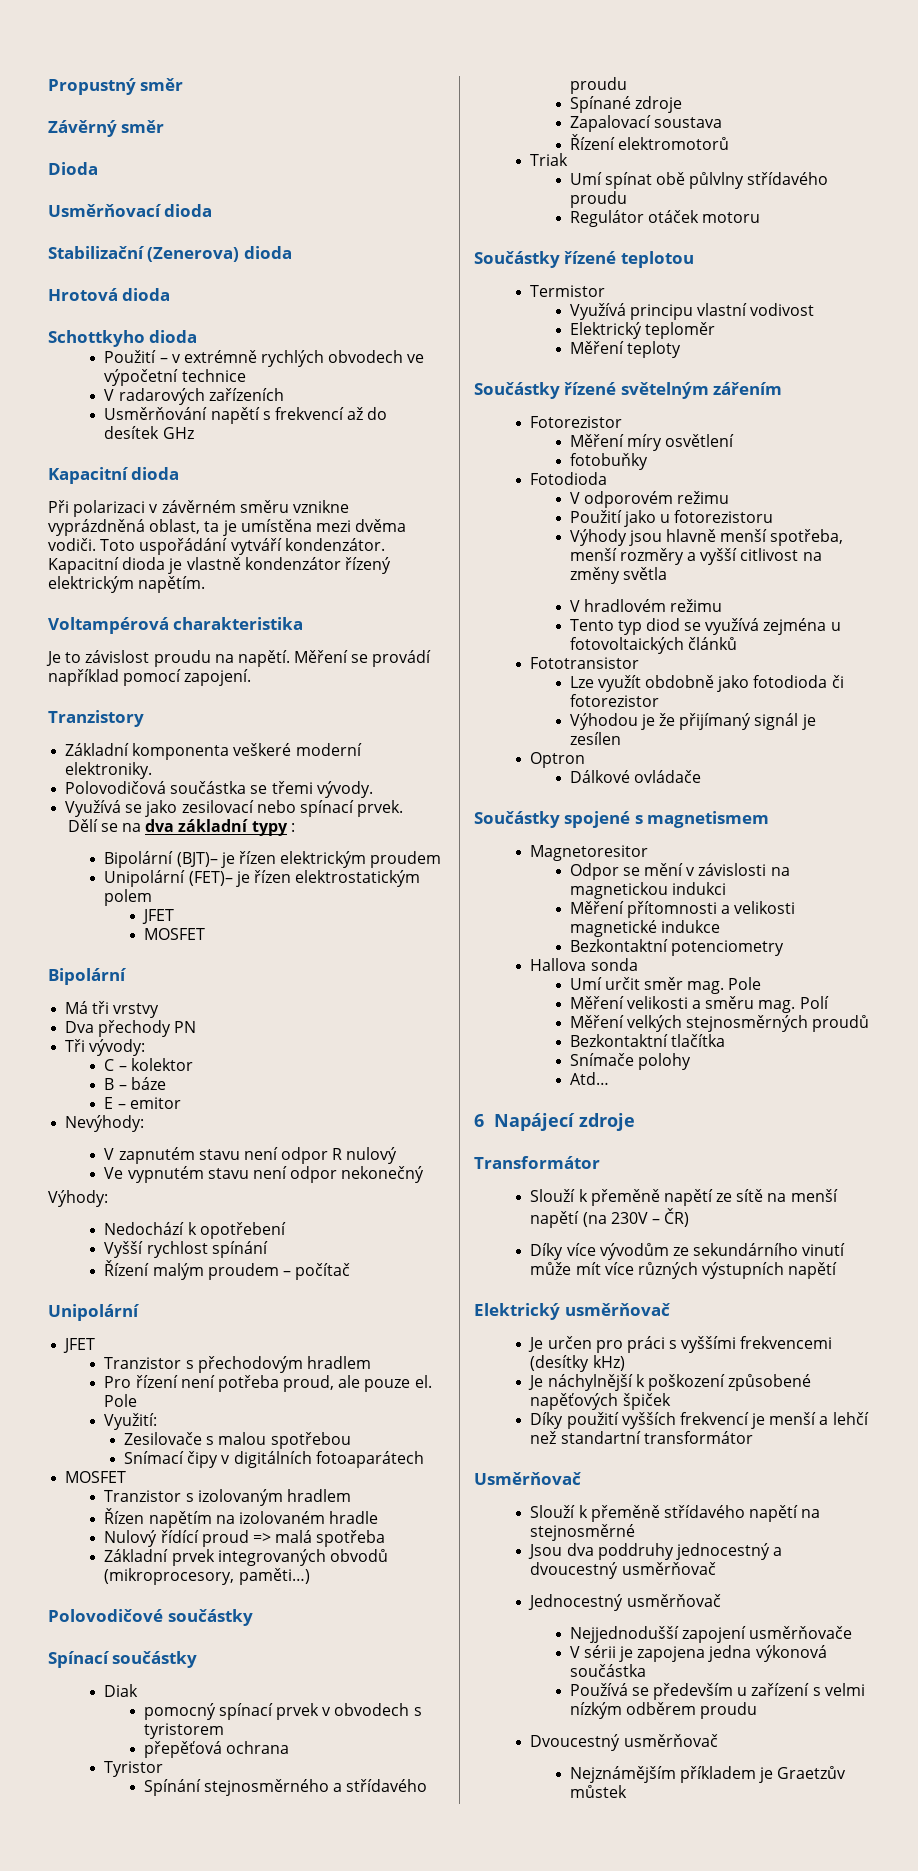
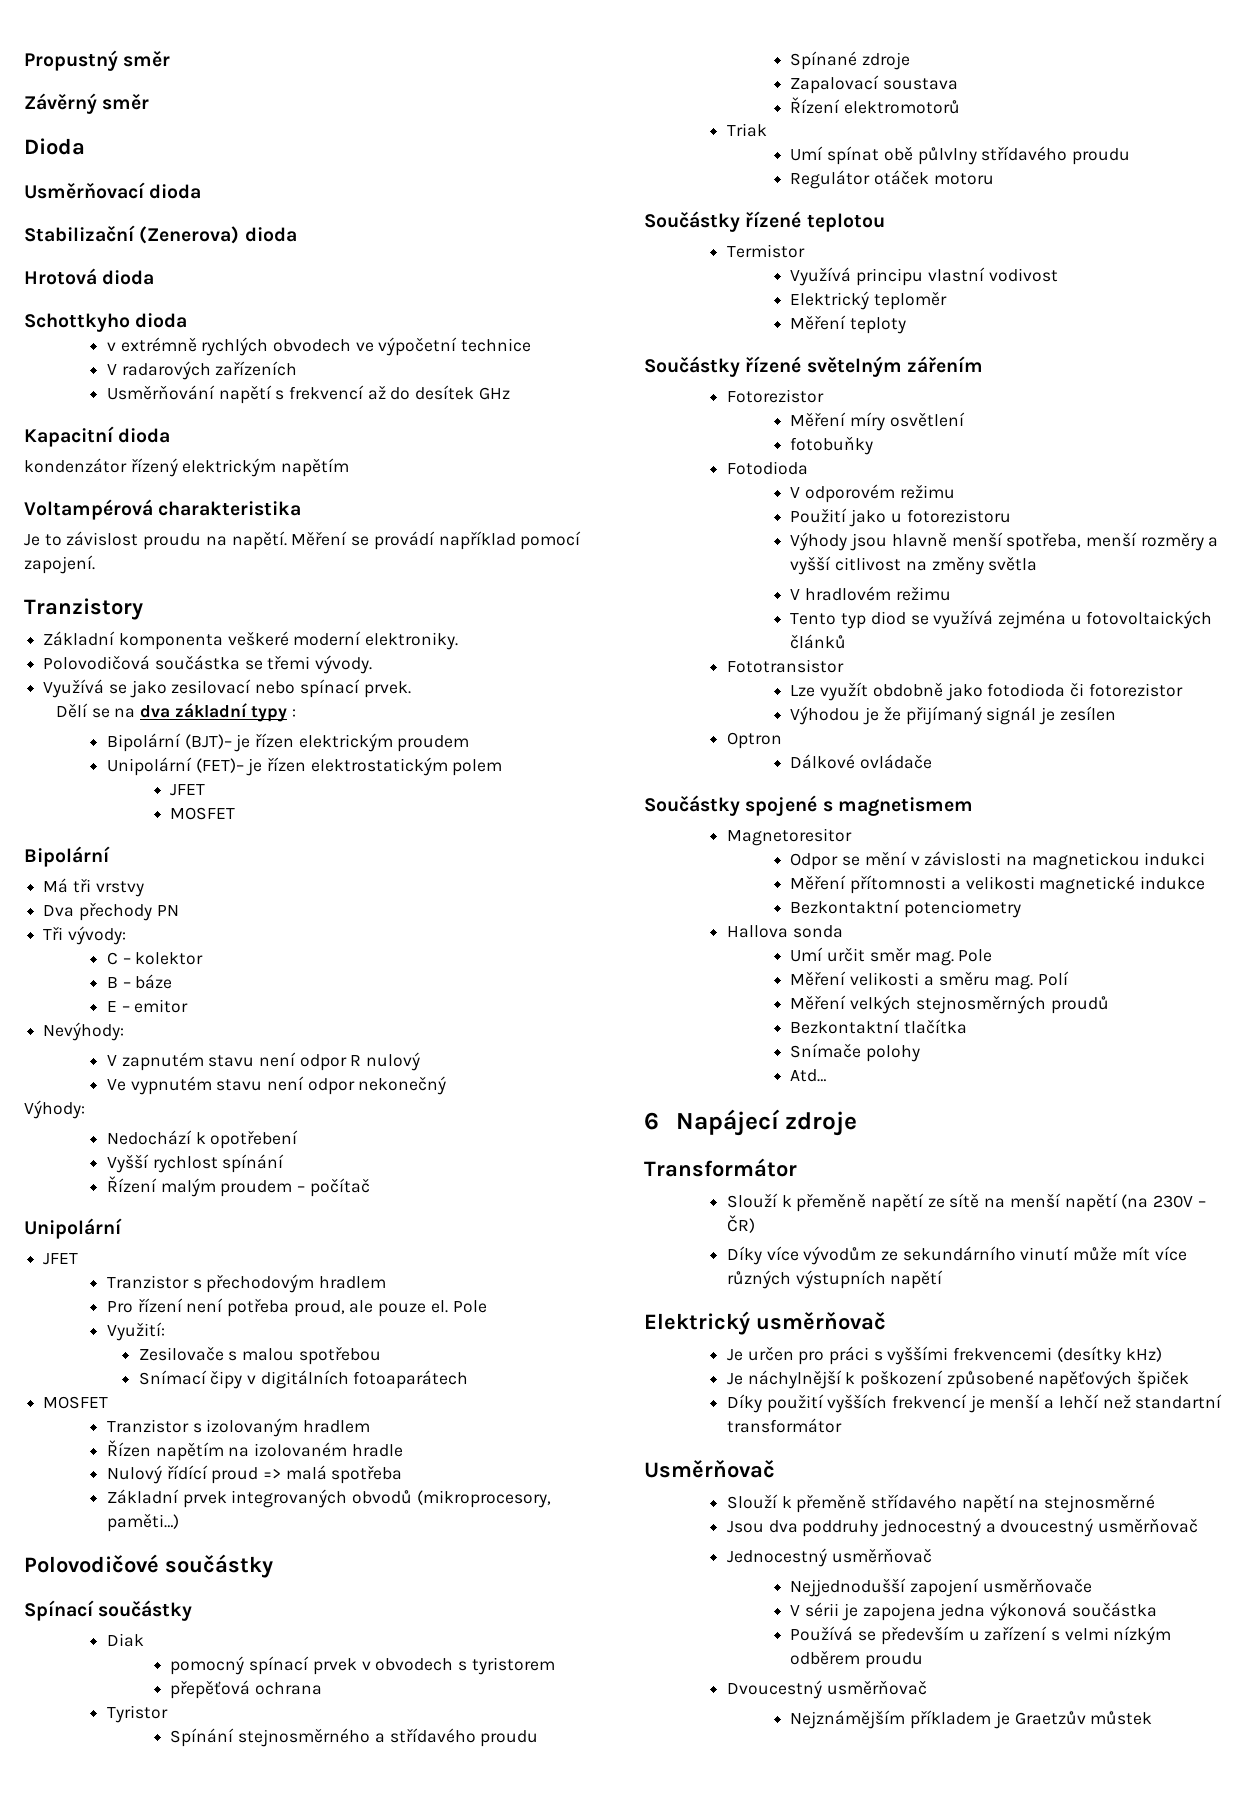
[104,350,168,363] Použití – -> (188, 320) none
[48,500,349,517] [48,519,407,536] [48,538,385,555] [48,557,241,574] Při polarizaci v závěrném směru vznikne vyprázdněná oblast, ta je umístěna mezi dvěma vodiči. Toto uspořádání vytváří kondenzátor. Kapacitní dioda je vlastně -> (171, 435) none
[138,576,206,593] napětím. -> [281,458,350,477] napětím

